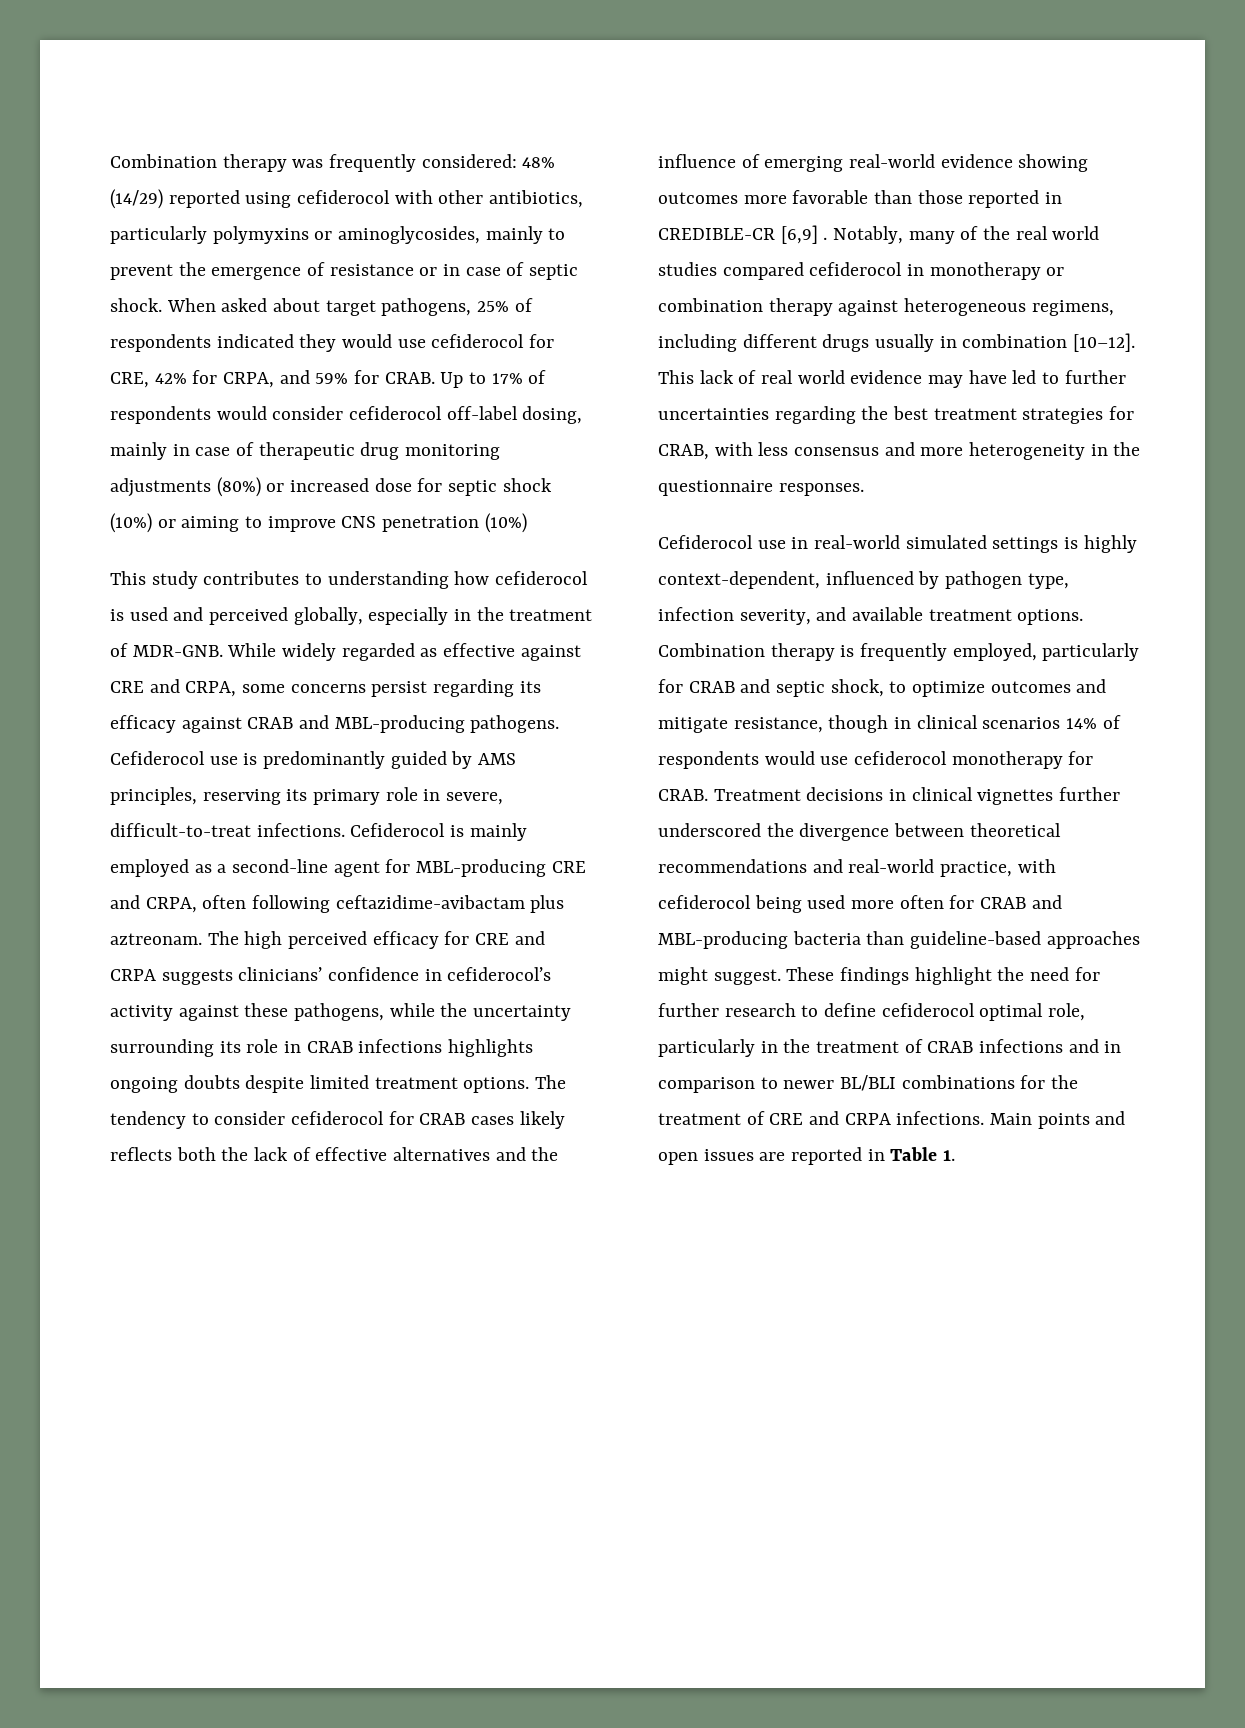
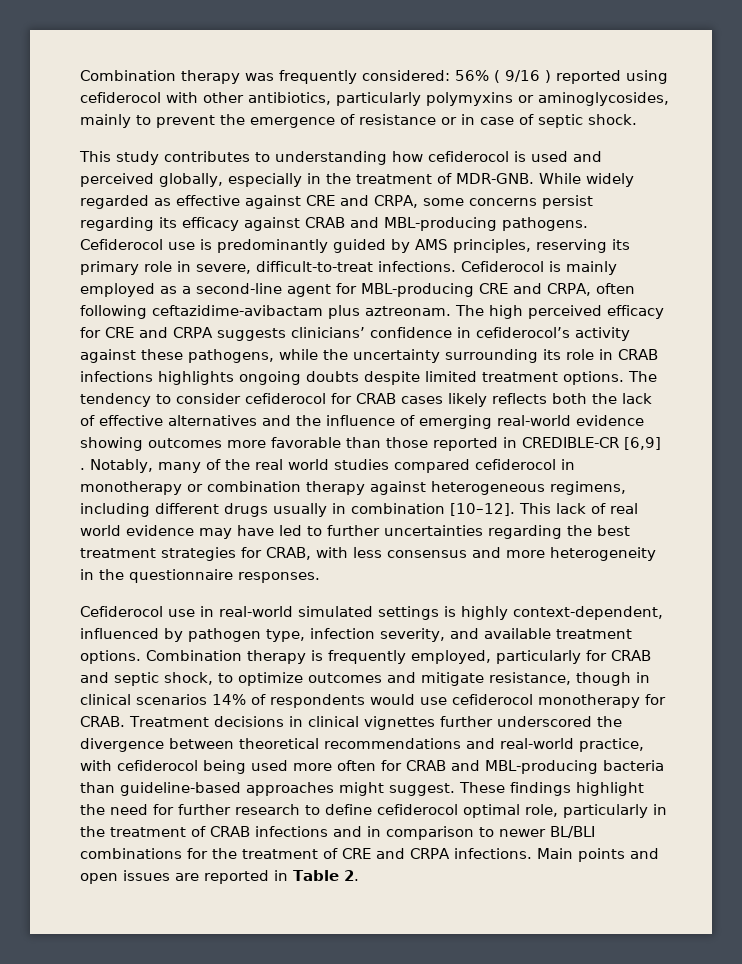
[522,157,556,168] [110,189,163,209] 48% (14/29) -> [455,70,551,83] 56% ( 9/16 )
[166,298,533,316] [110,334,555,352] [110,370,547,388] [110,406,583,424] [110,442,501,460] [110,477,552,497] [110,513,527,533] When asked about target pathogens, 25% of respondents indicated they would use cefiderocol for CRE, 42% for CRPA, and 59% for CRAB. Up to 17% of respondents would consider cefiderocol off-label dosing, mainly in case of therapeutic drug monitoring adjustments (80%) or increased dose for septic shock (10%) or aiming to improve CNS penetration (10%) -> (637, 119) none
[943,1150,956,1161] 1. -> [343,870,359,881] 2.

